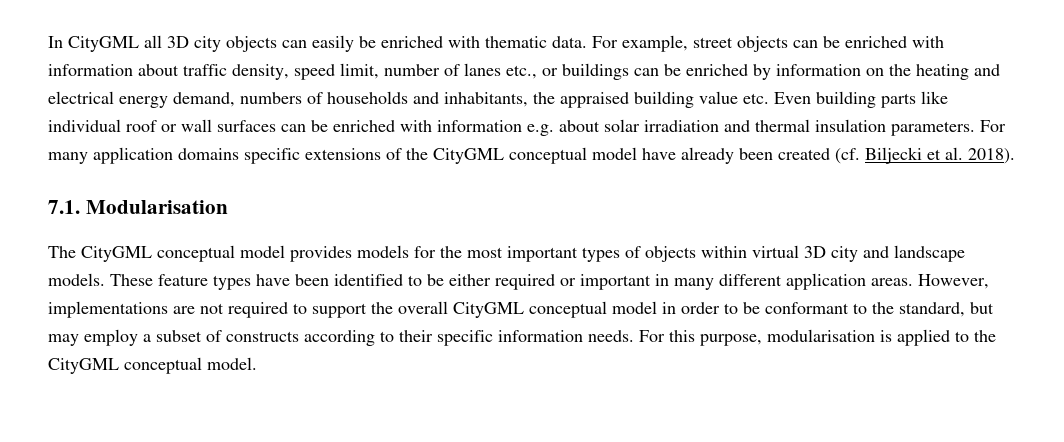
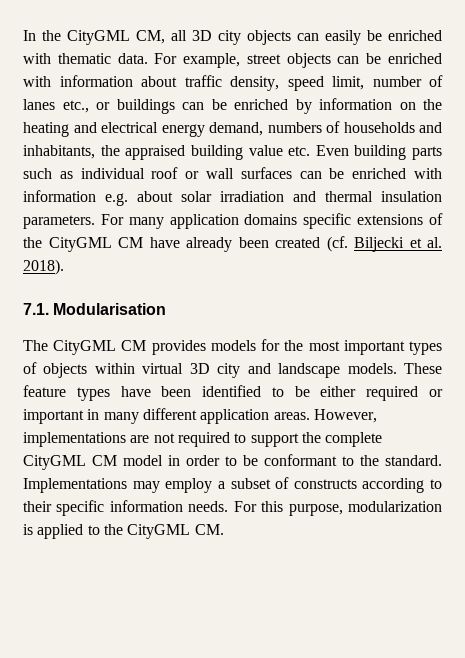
[68,36,139,52] CityGML -> [42,30,165,45] the CityGML CM,
[921,91,948,104] like -> [23,168,73,179] such as
[509,147,637,164] conceptual model -> [118,237,143,248] CM
[157,245,285,262] conceptual model -> [121,340,147,351] CM
[398,301,607,318] overall CityGML conceptual -> [325,432,383,447] [23,455,117,470] complete CityGML CM
[899,302,994,317] standard, but -> [385,455,442,466] [23,478,127,493] standard. Implementations
[767,329,875,342] modularisation -> [348,501,442,512] modularization
[124,357,257,374] conceptual model. -> [194,524,224,535] CM.

